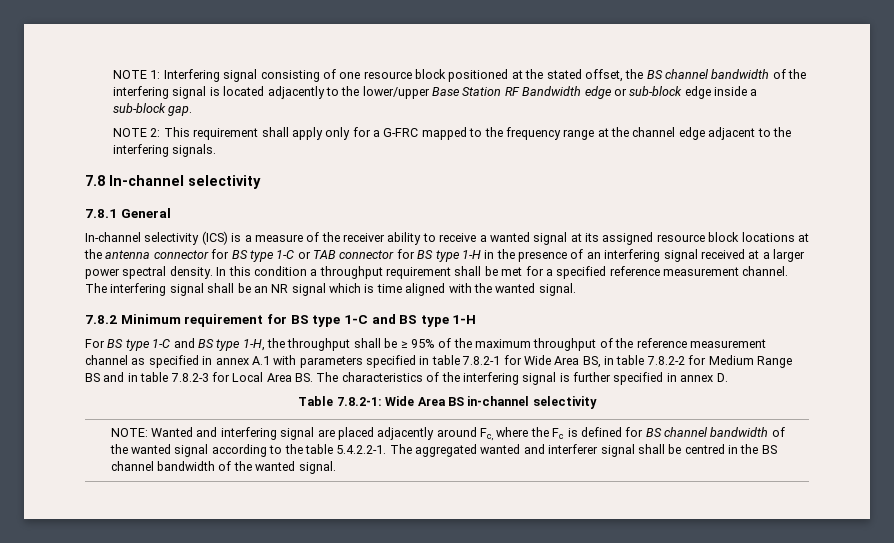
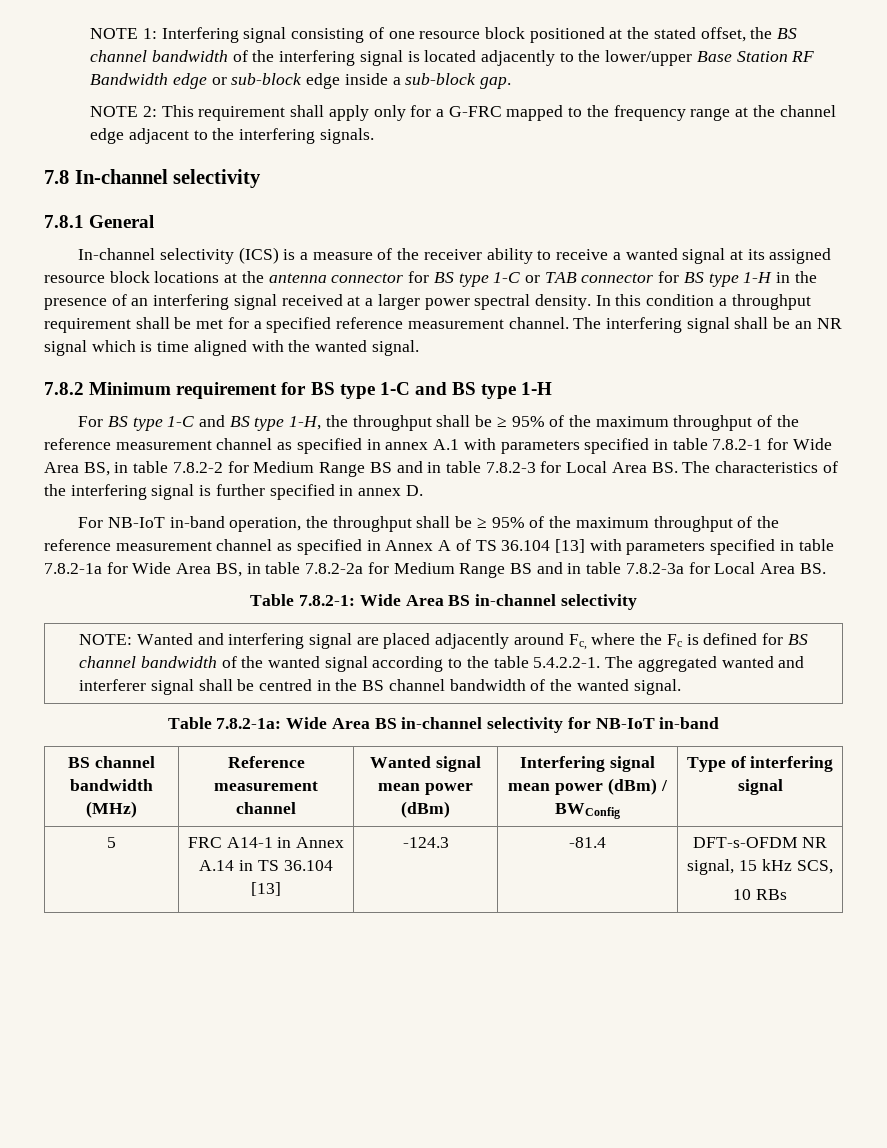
(728, 377) none -> [78,516,779,532] [44,539,834,555] [44,562,826,578] // For NB-IoT in-band operation, the throughput shall be ≥ 95% of the maximum throughput of the reference measurement channel as specified in Annex A of TS 36.104 [13] with parameters specified in table 7.8.2-1a for Wide Area BS, in table 7.8.2-2a for Medium Range BS and in table 7.8.2-3a for Local Area BS.
(336, 467) none -> [167,717,720,733] [68,756,155,768] [70,779,153,791] [86,801,137,818] [227,756,305,768] [213,781,318,791] [235,802,296,814] [370,756,481,772] [378,783,473,795] [401,801,450,818] [520,756,655,772] [508,778,668,795] [555,803,620,819] [686,756,834,772] [737,779,783,795] [107,837,116,848] [187,837,345,848] [199,860,333,871] [250,882,281,896] [402,837,449,848] [569,837,606,848] [692,837,828,848] [687,859,833,875] [733,889,787,900] // Table 7.8.2-1a: Wide Area BS in-channel selectivity for NB-IoT in-band // BS channel bandwidth (MHz) | Reference measurement channel | Wanted signal mean power (dBm) | Interfering signal mean power (dBm) / BWConfig | Type of interfering signal // 5 | FRC A14-1 in Annex A.14 in TS 36.104 [13] | -124.3 | -81.4 | DFT-s-OFDM NR signal, 15 kHz SCS, // 10 RBs

